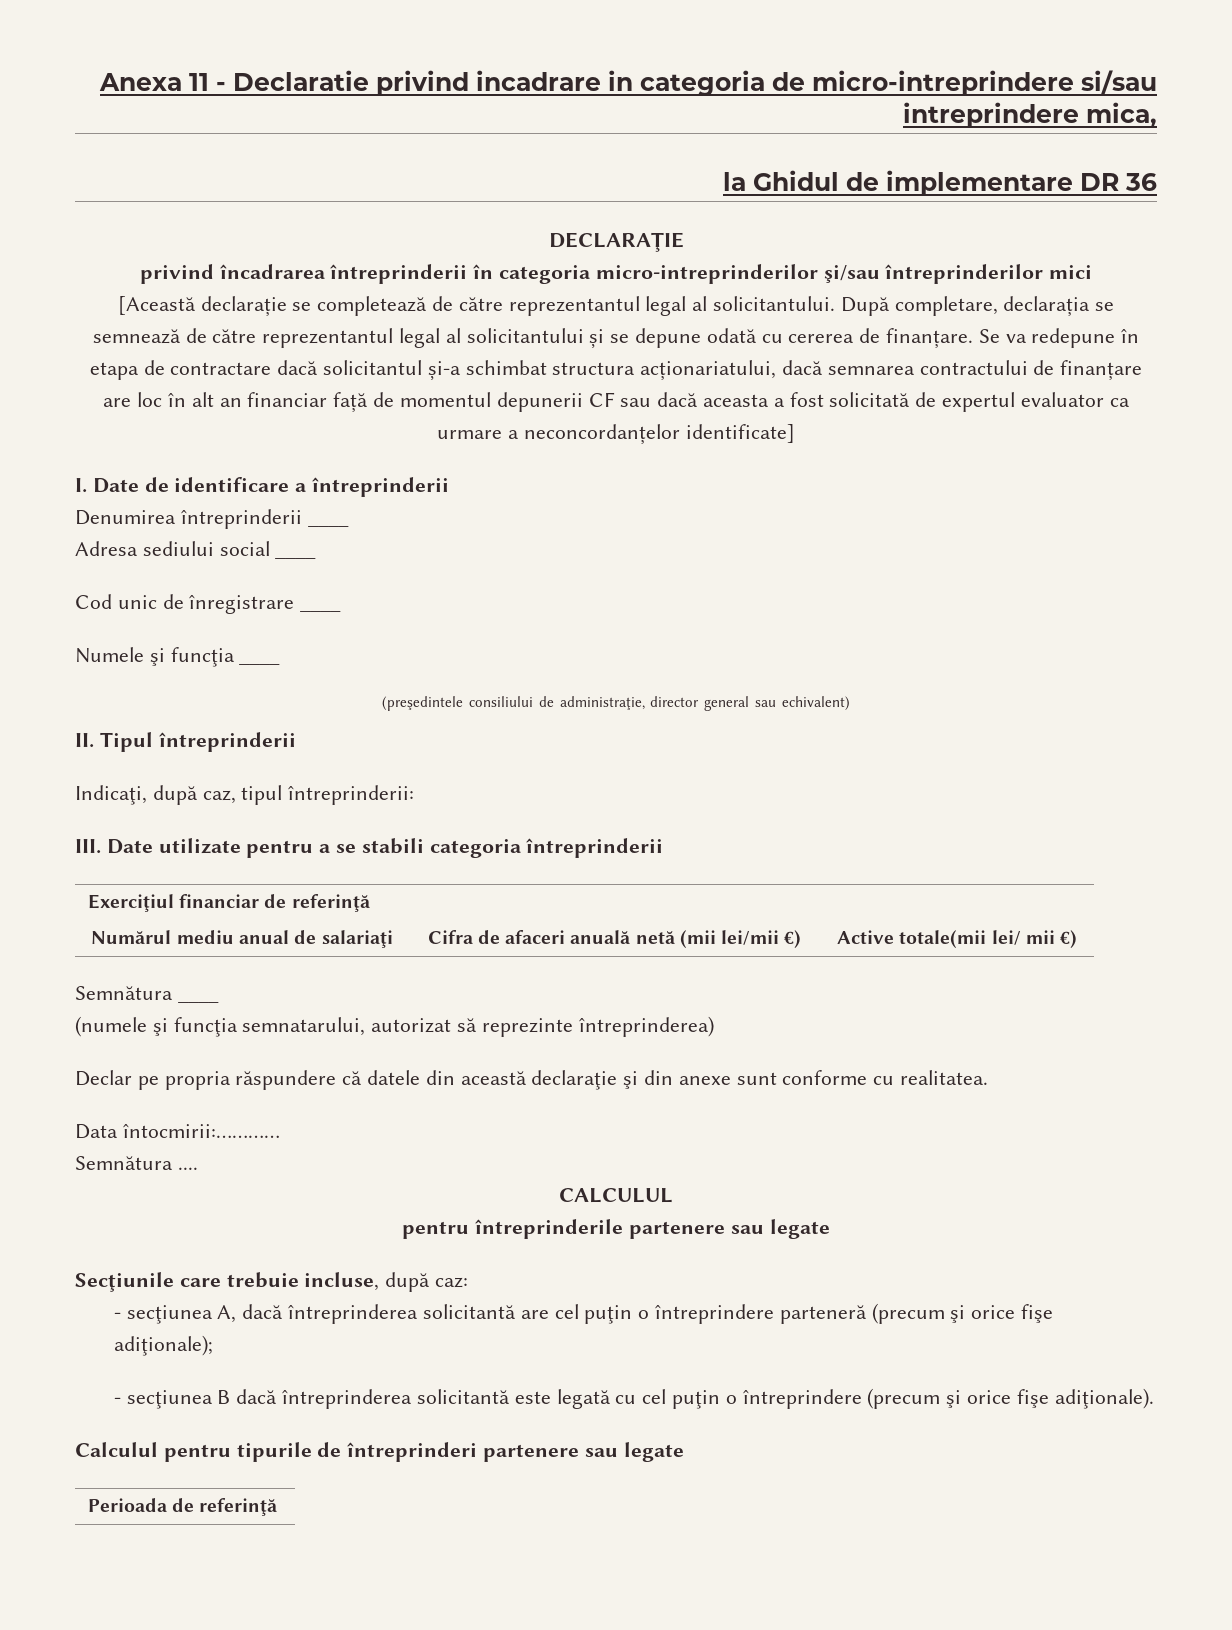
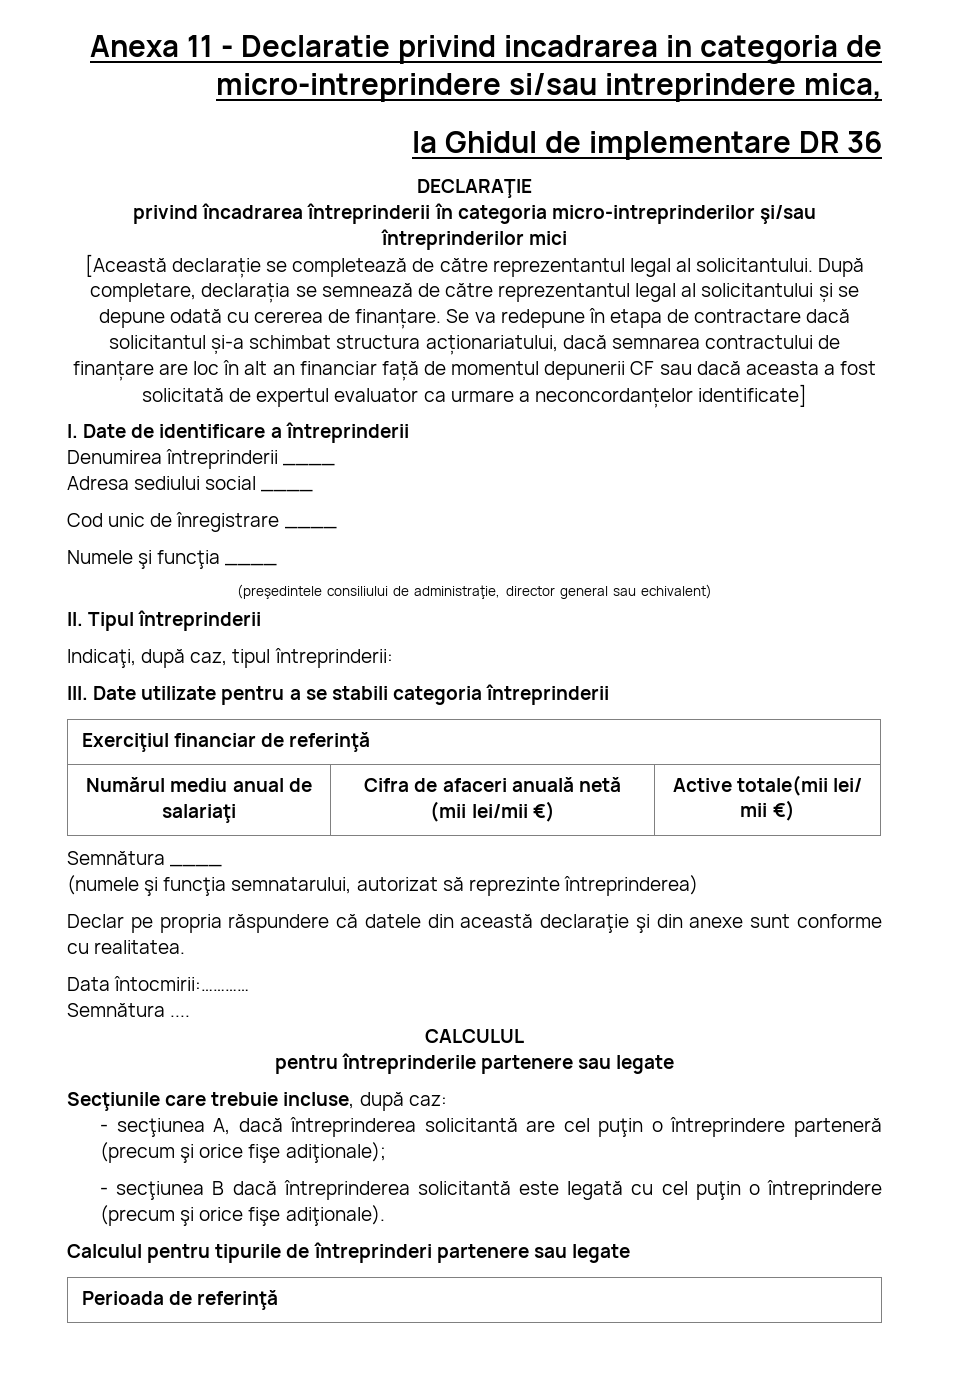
[476,70,601,91] incadrare -> [504,35,659,57] incadrarea

